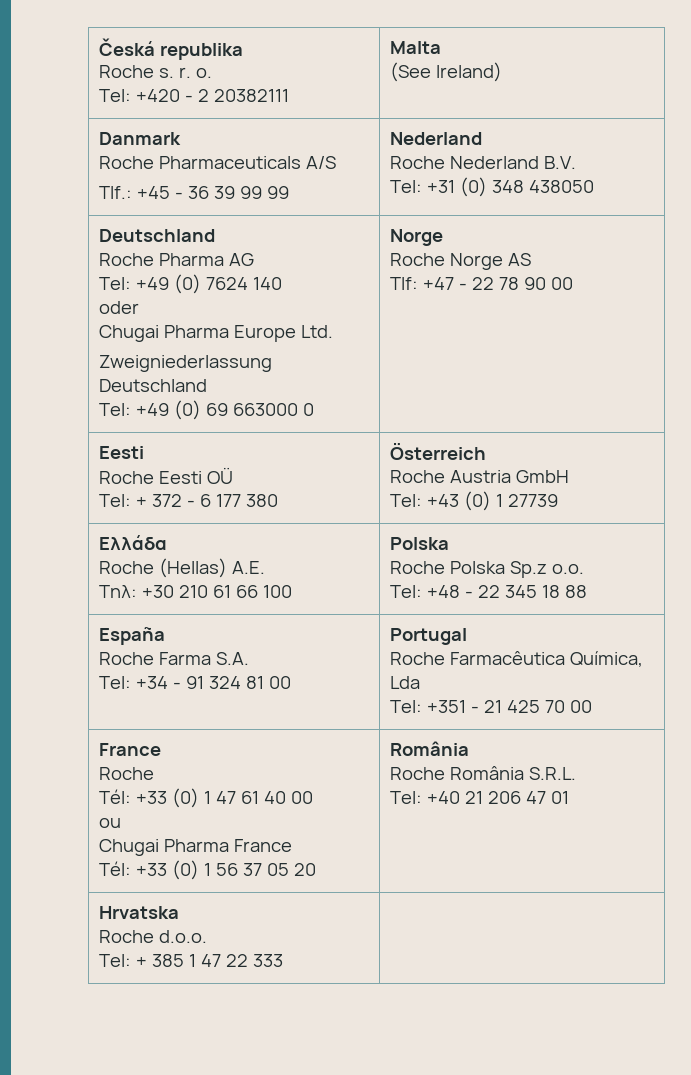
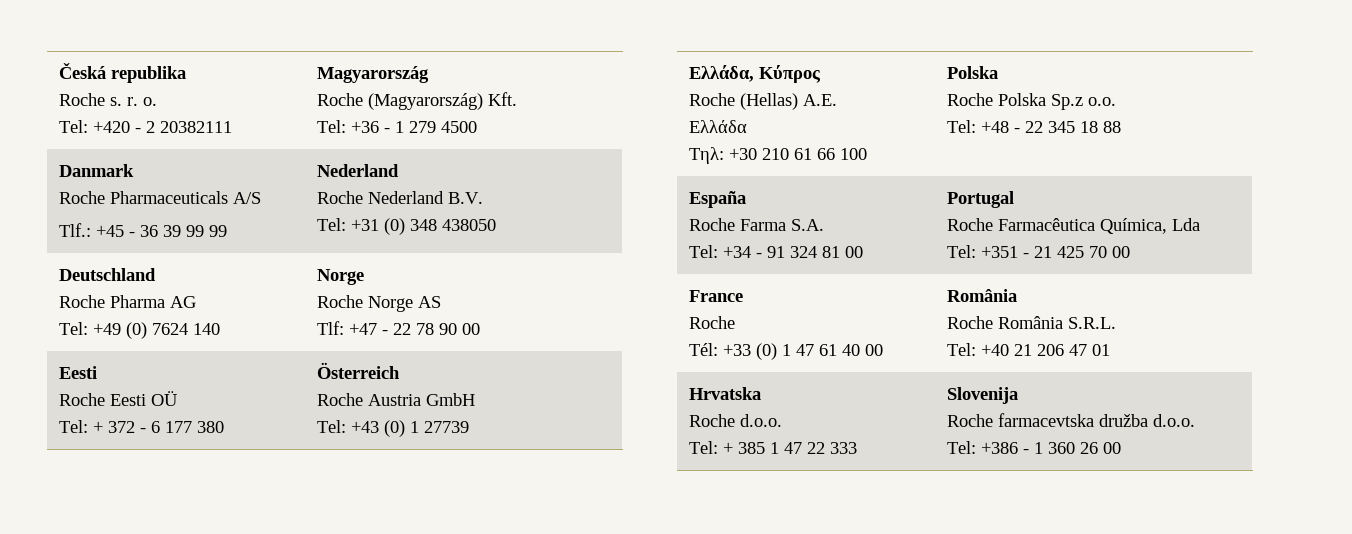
[390,41,442,54] [390,62,503,82] Malta // (See Ireland) -> [317,66,430,83] [317,92,518,110] [317,120,478,133] Magyarország // Roche (Magyarország) Kft. // Tel: +36 - 1 279 4500
[99,301,140,314] [99,325,334,342] [99,355,273,372] [99,379,208,392] [99,400,315,420] // oder // Chugai Pharma Europe Ltd. // Zweigniederlassung Deutschland // Tel: +49 (0) 69 663000 0 -> (221, 329) none
[99,535,168,550] Ελλάδα -> [689,65,821,83] Ελλάδα, Kύπρος
(266, 567) none -> [689,120,748,133] // Ελλάδα
[99,818,122,828] [99,839,293,856] [99,860,317,880] // ou // Chugai Pharma France // Tél: +33 (0) 1 56 37 05 20 -> (884, 350) none
(284, 960) none -> [947,387,1019,404] [947,413,1196,427] [947,441,1122,454] Slovenija // Roche farmacevtska družba d.o.o. // Tel: +386 - 1 360 26 00

